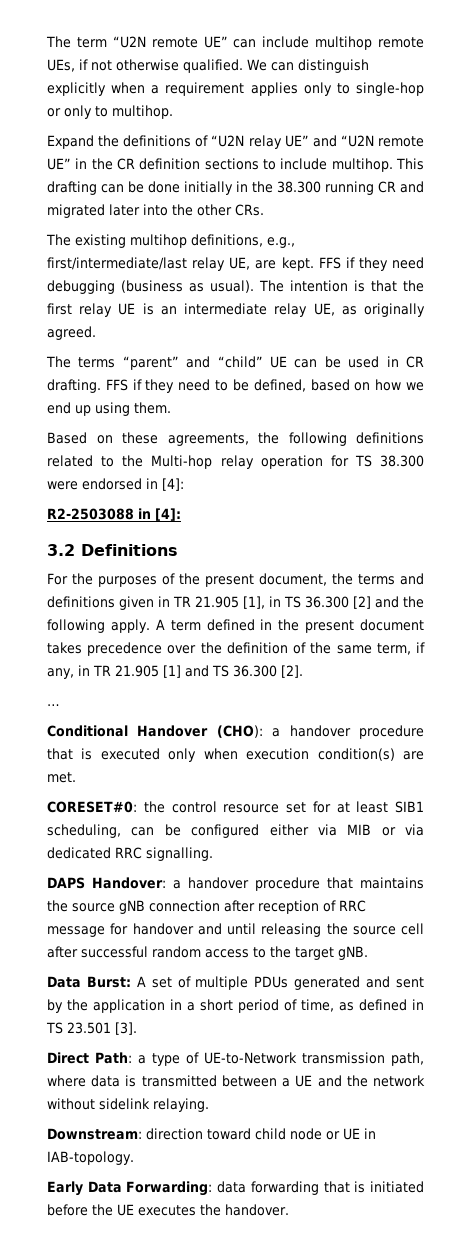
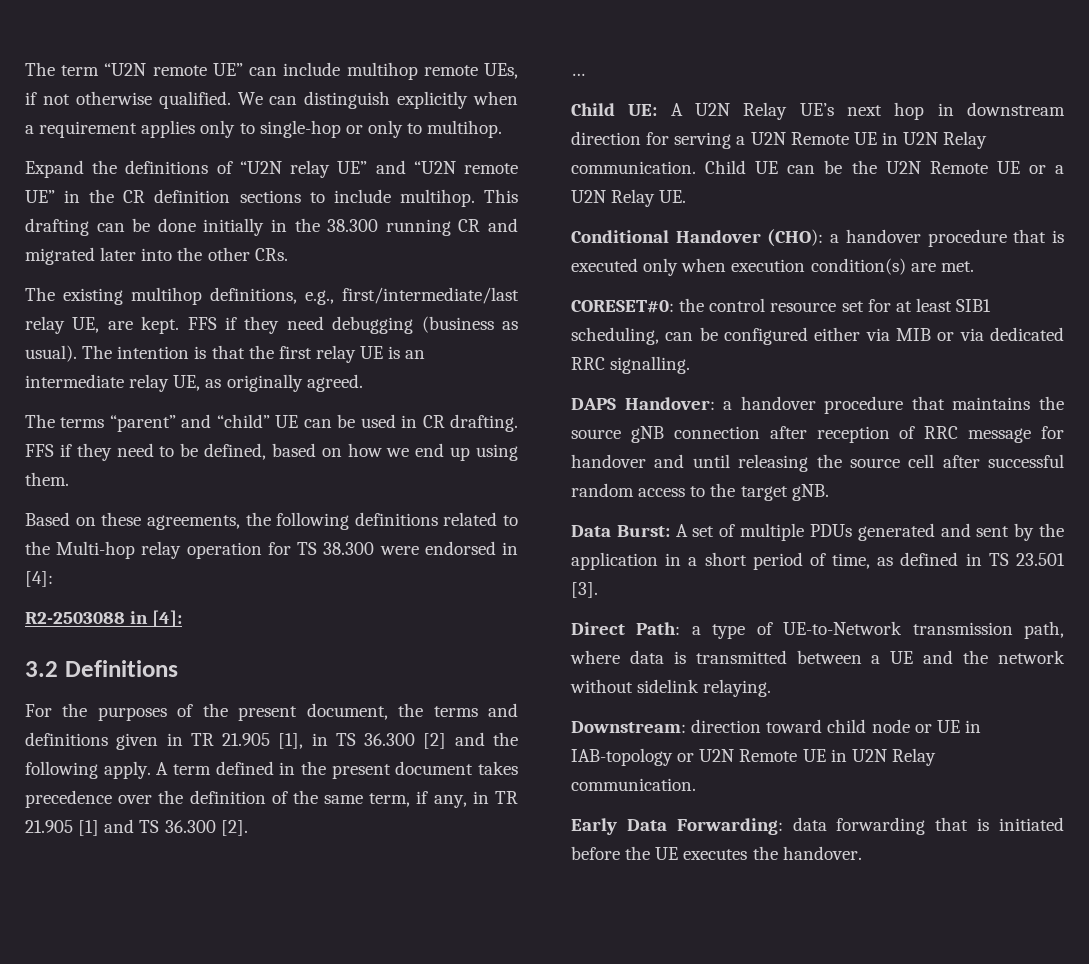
(60, 705) none -> [571,102,1065,120] [571,131,988,149] [571,160,1064,174] [571,189,687,207] // Child UE: A U2N Relay UE’s next hop in downstream direction for serving a U2N Remote UE in U2N Relay communication. Child UE can be the U2N Remote UE or a U2N Relay UE.
[47,1151,134,1165] IAB-topology. -> [571,748,936,766] [571,778,696,791] IAB-topology or U2N Remote UE in U2N Relay communication.

